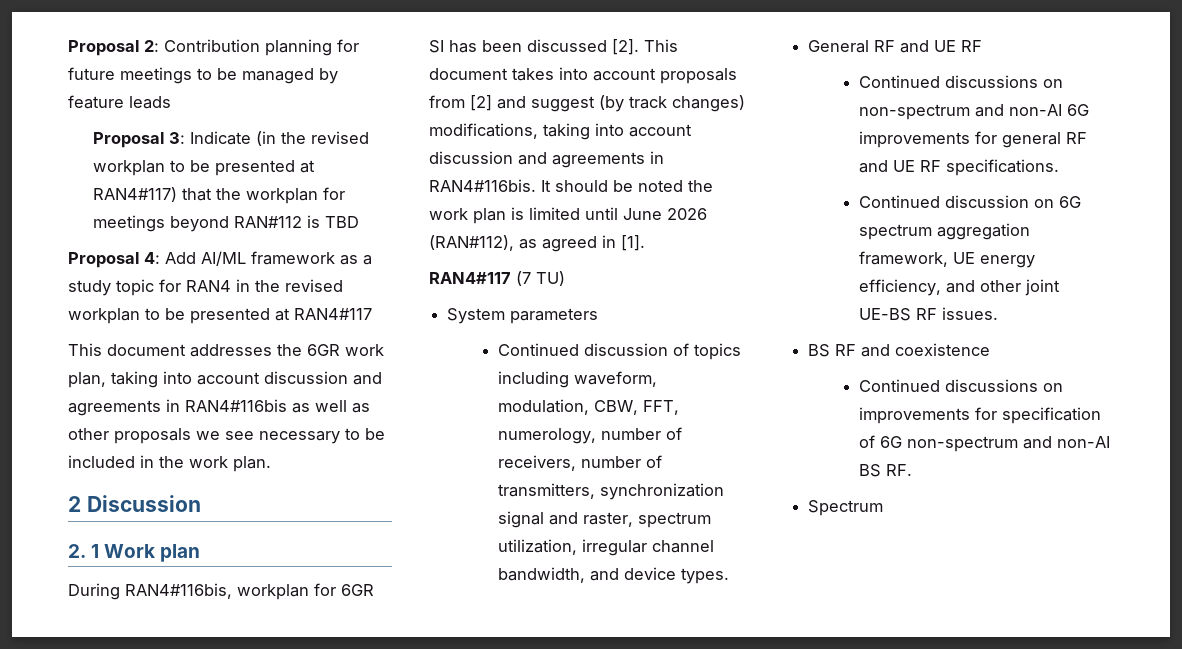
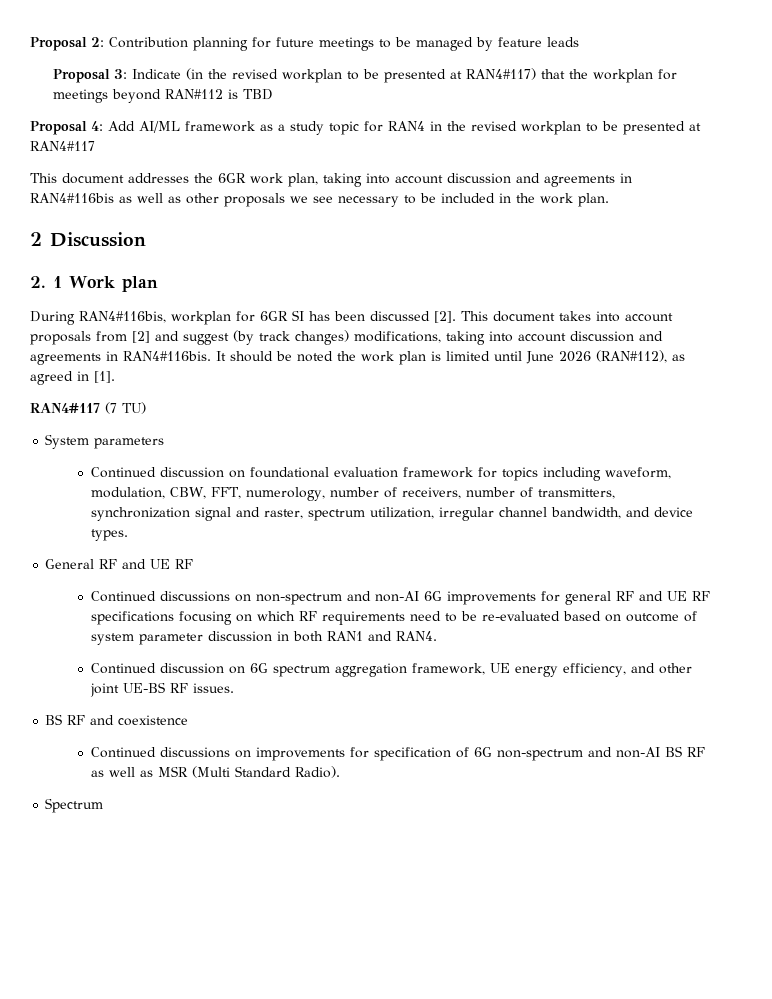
[673,343,690,356] of -> [228,467,497,478] on foundational evaluation framework for
[946,159,1060,176] specifications. -> [90,611,697,625] [90,631,437,645] specifications focusing on which RF requirements need to be re-evaluated based on outcome of system parameter discussion in both RAN1 and RAN4.
[886,464,913,476] RF. -> [686,747,705,757] [90,766,340,778] RF as well as MSR (Multi Standard Radio).

